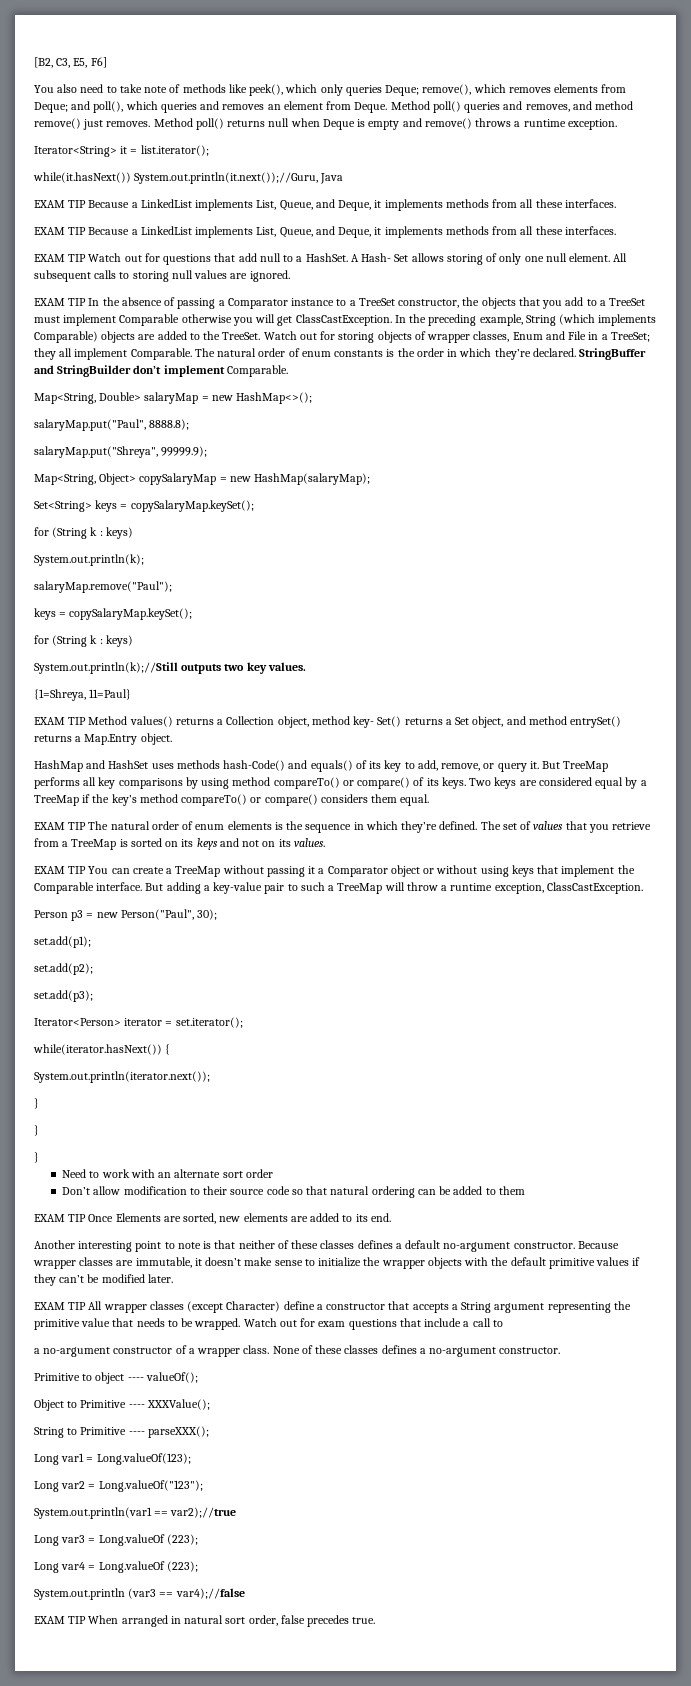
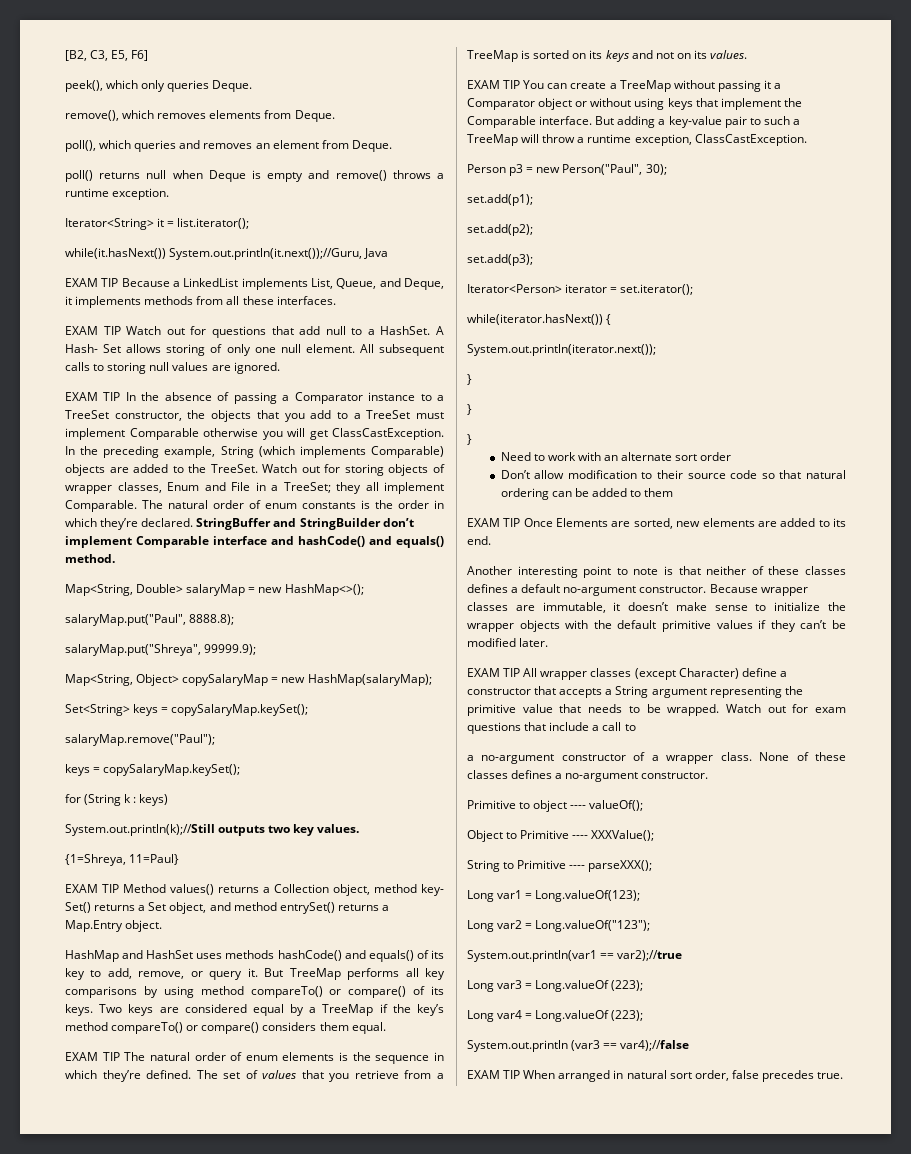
[34,84,247,93] You also need to take note of methods like -> (149, 55) none
[385,85,420,96] Deque; -> [212,80,253,92] Deque. //
[34,101,91,113] Deque; and -> [294,110,335,122] Deque. //
[390,101,634,113] [34,118,193,130] Method poll() queries and removes, and method remove() just removes. Method -> (392, 146) //
[34,226,616,238] // EXAM TIP Because a LinkedList implements List, Queue, and Deque, it implements methods from all these interfaces. -> (336, 300) none
[226,365,288,377] Comparable. -> [136,536,444,548] [65,554,115,563] Comparable interface and hashCode() and equals() method.
[34,527,133,539] [34,554,144,566] // for (String k : keys) // System.out.println(k); -> (309, 710) none
[223,760,286,771] hash-Code() -> [277,950,342,961] hashCode()

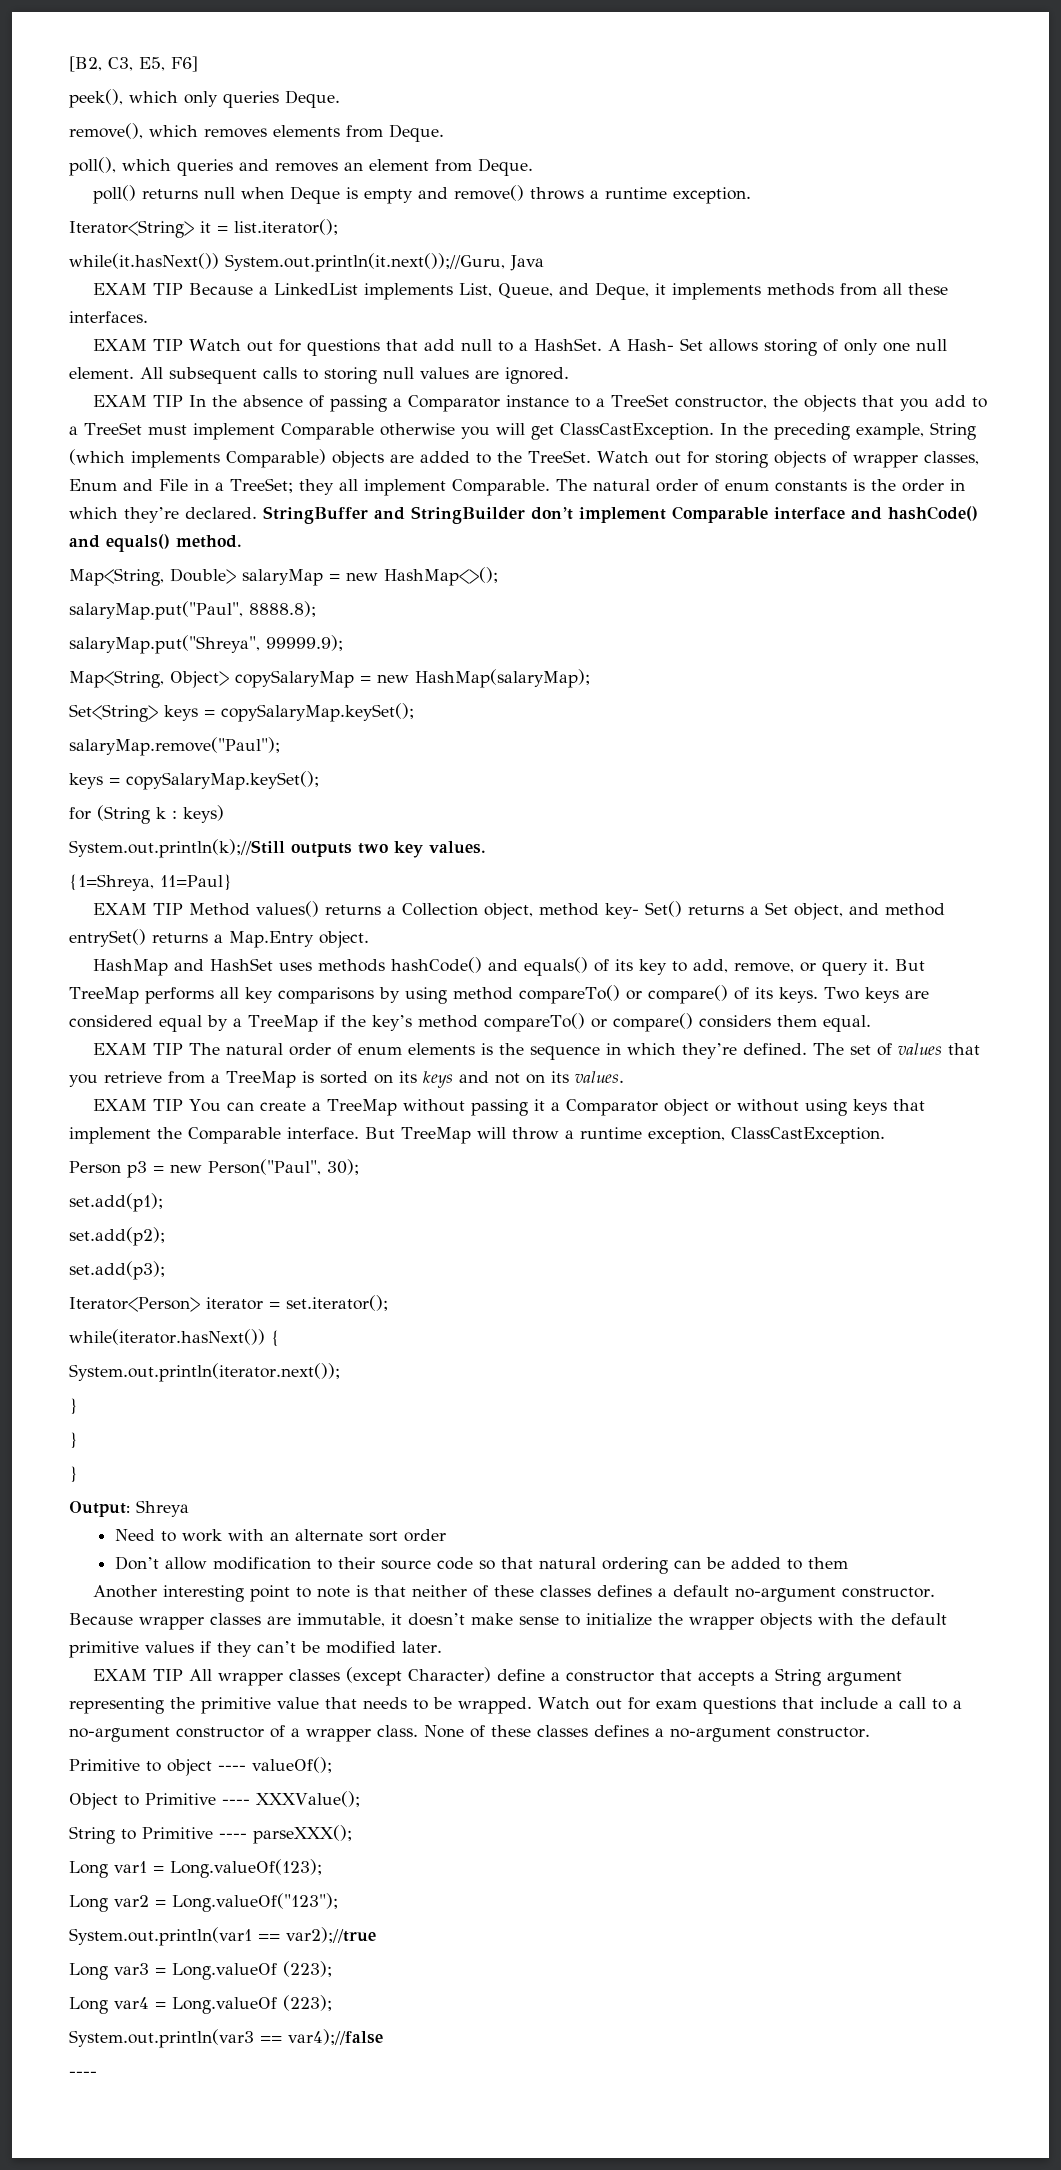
[617,116,800,128] adding a key-value pair to such a -> (395, 1133) none
(472, 439) none -> [69,1500,189,1517] // Output: Shreya
[467,518,846,529] [467,536,491,545] // EXAM TIP Once Elements are sorted, new elements are added to its end. -> (849, 1563) none
(636, 727) // -> (947, 1704) none
[467,1040,601,1052] System.out.println (var3 -> [69,2029,254,2048] System.out.println(var3
[467,1070,844,1082] EXAM TIP When arranged in natural sort order, false precedes true. -> [69,2071,97,2077] ----

